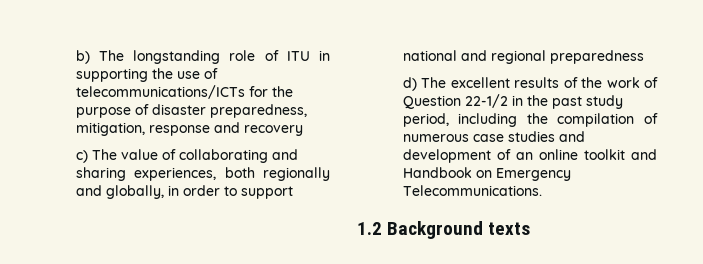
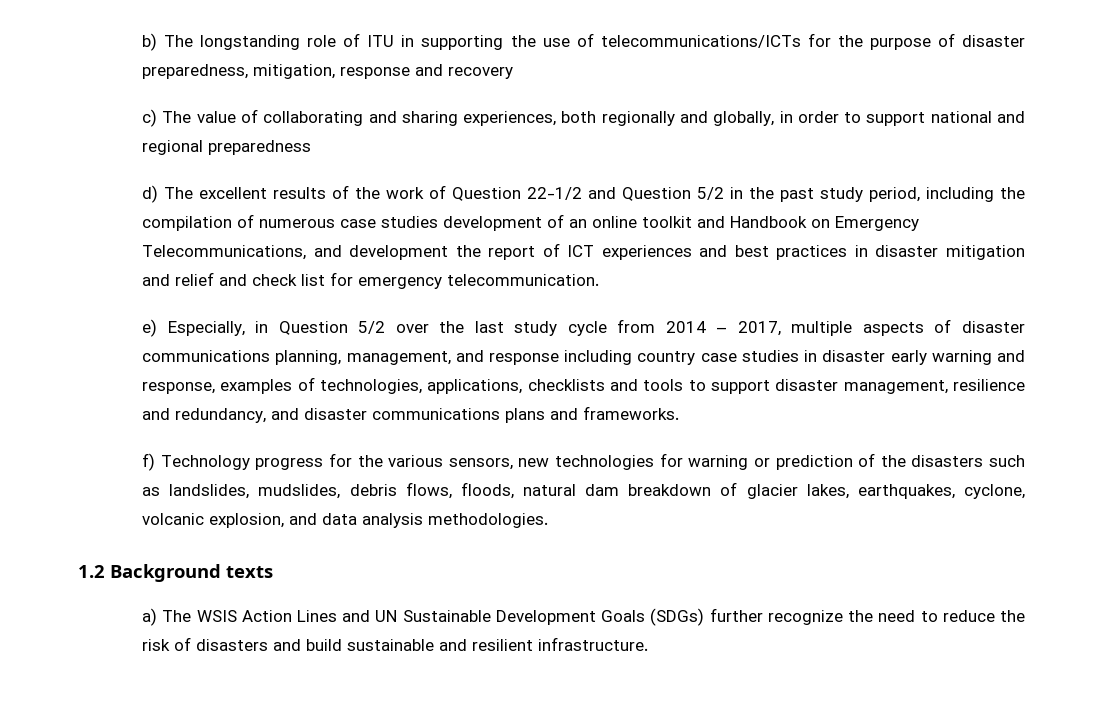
(508, 101) none -> [588,187,725,201] and Question 5/2
[558,131,585,142] and -> (439, 222) none
[402,185,542,196] [357,221,531,239] Telecommunications. // 1.2 Background texts -> [142,243,1025,260] [142,272,600,289] [142,319,1026,337] [142,350,1026,365] [142,377,1025,394] [142,406,680,423] [142,453,1025,471] [142,482,1025,499] [142,513,549,528] [78,564,273,582] [142,608,1025,626] [142,637,649,651] Telecommunications, and development the report of ICT experiences and best practices in disaster mitigation and relief and check list for emergency telecommunication. // e) Especially, in Question 5/2 over the last study cycle from 2014 – 2017, multiple aspects of disaster communications planning, management, and response including country case studies in disaster early warning and response, examples of technologies, applications, checklists and tools to support disaster management, resilience and redundancy, and disaster communications plans and frameworks. // f) Technology progress for the various sensors, new technologies for warning or prediction of the disasters such as landslides, mudslides, debris flows, floods, natural dam breakdown of glacier lakes, earthquakes, cyclone, volcanic explosion, and data analysis methodologies. // 1.2 Background texts // a) The WSIS Action Lines and UN Sustainable Development Goals (SDGs) further recognize the need to reduce the risk of disasters and build sustainable and resilient infrastructure.

